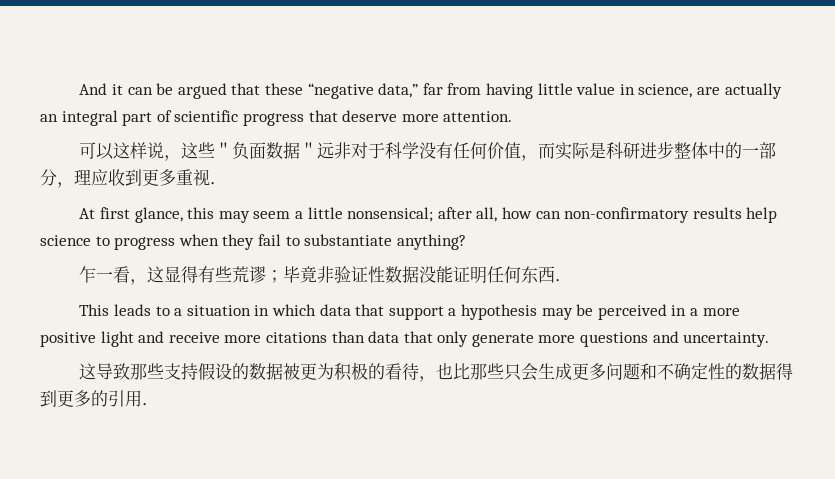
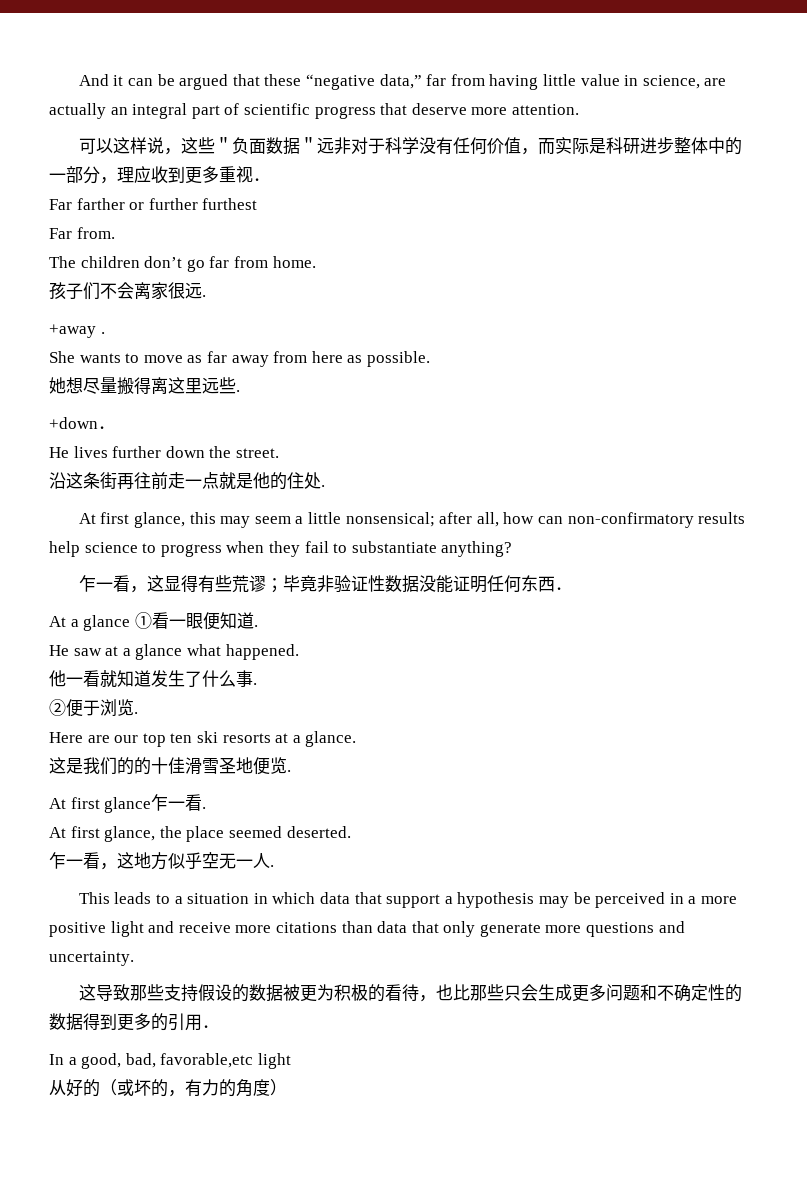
(227, 183) none -> [49,198,258,210] [49,227,115,239] [49,256,316,272] [49,282,206,300] [49,324,105,338] [49,351,430,367] [49,377,240,395] [49,417,115,429] [49,446,279,458] [49,472,325,490] // Far farther or further furthest // Far from. // The children don’t go far from home. // 孩子们不会离家很远. // +away . // She wants to move as far away from here as possible. // 她想尽量搬得离这里远些. // +down． // He lives further down the street. // 沿这条街再往前走一点就是他的住处.
(573, 280) none -> [49,612,258,631] [49,644,299,660] [49,670,257,687] [49,699,138,717] [49,731,357,747] [49,757,291,775] [49,794,207,813] [49,826,351,842] [49,852,274,870] // At a glance ①看一眼便知道. // He saw at a glance what happened. // 他一看就知道发生了什么事. // ②便于浏览. // Here are our top ten ski resorts at a glance. // 这是我们的的十佳滑雪圣地便览. // At first glance乍一看. // At first glance, the place seemed deserted. // 乍一看，这地方似乎空无一人.
(159, 404) none -> [49,1053,291,1069] [49,1079,287,1097] // In a good, bad, favorable,etc light // 从好的（或坏的，有力的角度）

